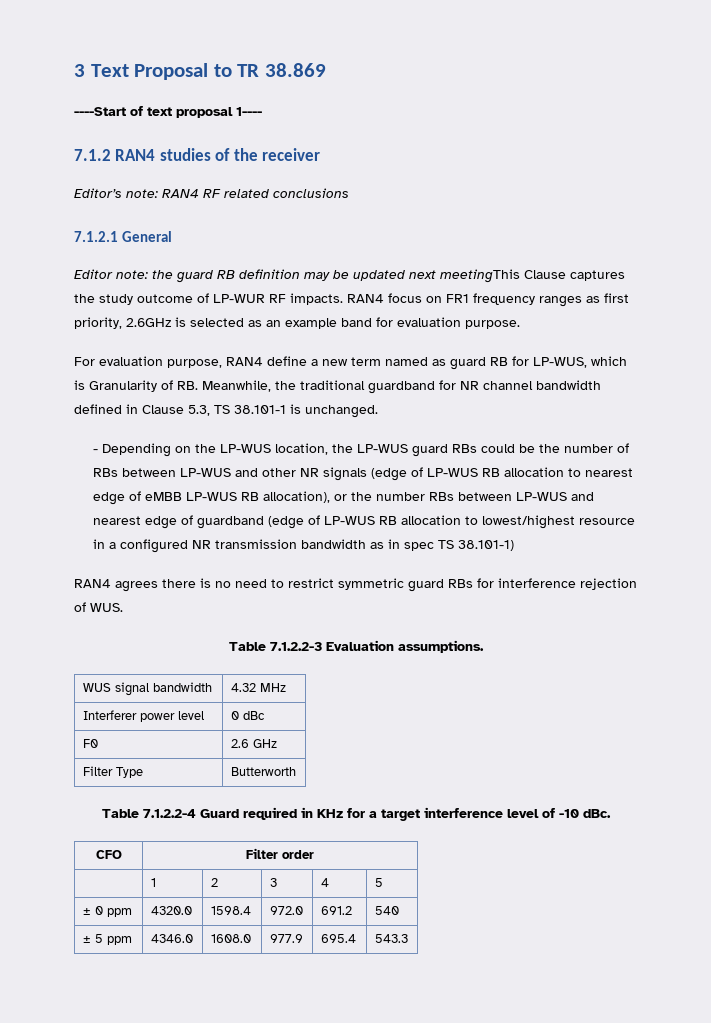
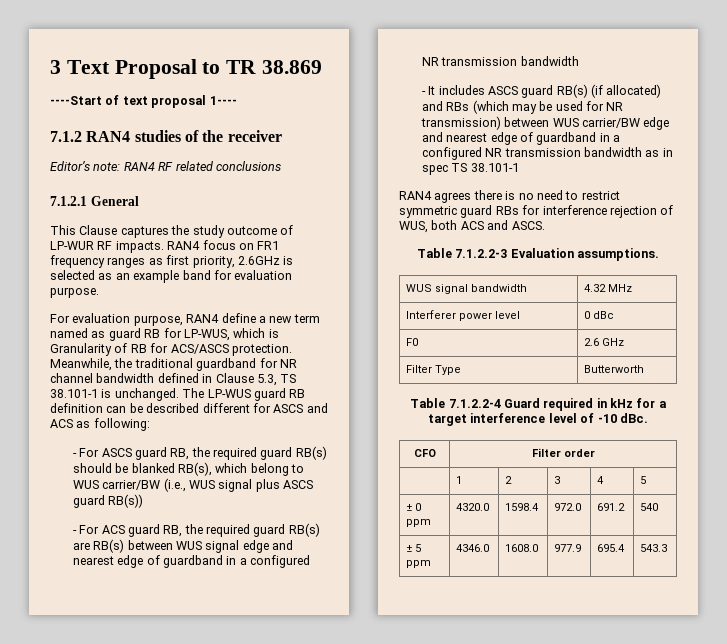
[74,269,520,283] Editor note: the guard RB definition may be updated next meetingThis -> [50,225,76,235] This
[177,381,198,390] RB. -> [130,343,292,356] RB for ACS/ASCS protection.
[92,443,629,457] [92,467,633,481] [92,491,594,505] [92,515,635,529] // - Depending on the LP-WUS location, the LP-WUS guard RBs could be the number of RBs between LP-WUS and other NR signals (edge of LP-WUS RB allocation to nearest edge of eMBB LP-WUS RB allocation), or the number RBs between LP-WUS and nearest edge of guardband (edge of LP-WUS RB allocation to lowest/highest resource -> [182,388,306,401] [50,403,328,413] [50,418,150,431] [72,446,327,460] [72,462,305,476] [72,478,314,492] [72,494,144,508] [72,523,320,537] [72,539,294,553] [72,555,311,568] [421,56,579,66] [421,84,662,98] [421,100,624,114] [420,116,670,130] [421,132,597,145] The LP-WUS guard RB definition can be described different for ASCS and ACS as following: // - For ASCS guard RB, the required guard RB(s) should be blanked RB(s), which belong to WUS carrier/BW (i.e., WUS signal plus ASCS guard RB(s)) // - For ACS guard RB, the required guard RB(s) are RB(s) between WUS signal edge and nearest edge of guardband in a configured NR transmission bandwidth // - It includes ASCS guard RB(s) (if allocated) and RBs (which may be used for NR transmission) between WUS carrier/BW edge and nearest edge of guardband
[457,540,514,551] 38.101-1) -> [470,163,519,172] 38.101-1
[90,603,123,612] WUS. -> [399,220,545,233] WUS, both ACS and ASCS.
[316,809,343,818] KHz -> [610,398,634,408] kHz

